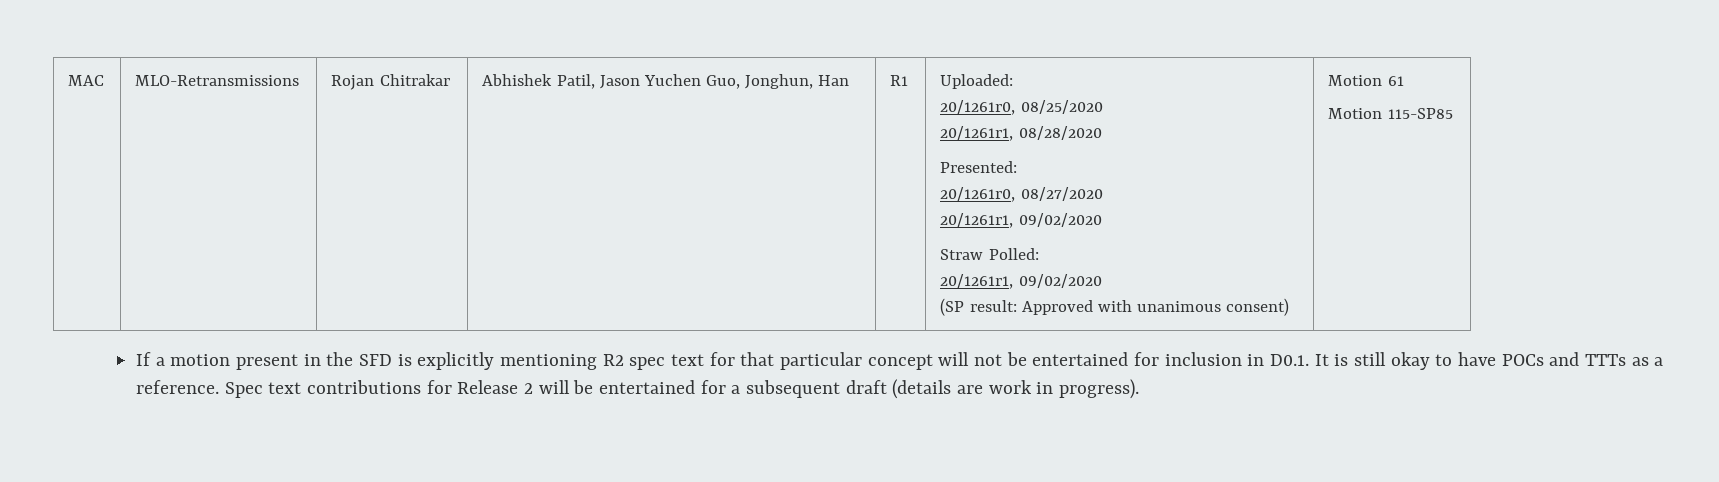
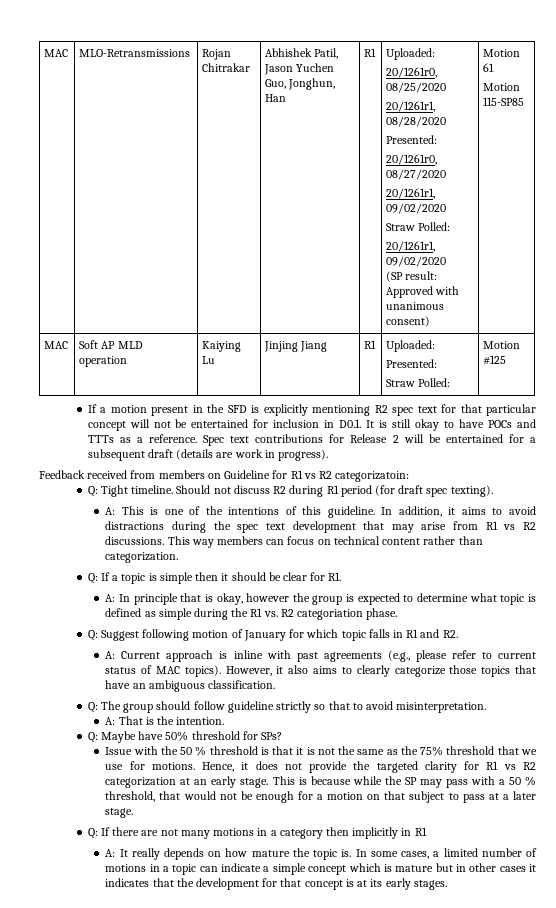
(1453, 113) none -> [44,341,69,349] [79,340,143,349] [79,356,128,367] [202,341,242,352] [202,356,216,364] [264,341,328,352] [364,340,377,349] [386,340,436,352] [386,359,438,368] [386,378,451,387] [483,341,521,349] [483,355,507,365] // MAC | Soft AP MLD operation | Kaiying Lu | Jinjing Jiang | R1 | Uploaded: // Presented: // Straw Polled: | Motion #125
(1139, 389) none -> [39,470,410,482] [87,485,493,497] [105,506,537,518] [105,521,537,533] [105,536,483,548] [105,552,179,563] [87,572,342,584] [105,593,537,605] [105,608,398,620] [87,629,458,641] [105,650,536,662] [105,665,536,677] [105,680,276,692] [87,701,487,713] [105,716,225,725] [87,731,283,743] [105,746,537,756] [105,761,537,773] [105,776,537,788] [105,791,537,803] [105,808,134,818] [87,827,427,839] [105,848,538,860] [105,863,537,875] [105,878,447,890] // Feedback received from members on Guideline for R1 vs R2 categorizatoin: // Q: Tight timeline. Should not discuss R2 during R1 period (for draft spec texting). // A: This is one of the intentions of this guideline. In addition, it aims to avoid distractions during the spec text development that may arise from R1 vs R2 discussions. This way members can focus on technical content rather than categorization. // Q: If a topic is simple then it should be clear for R1. // A: In principle that is okay, however the group is expected to determine what topic is defined as simple during the R1 vs. R2 categoriation phase. // Q: Suggest following motion of January for which topic falls in R1 and R2. // A: Current approach is inline with past agreements (e.g., please refer to current status of MAC topics). However, it also aims to clearly categorize those topics that have an ambiguous classification. // Q: The group should follow guideline strictly so that to avoid misinterpretation. // A: That is the intention. // Q: Maybe have 50% threshold for SPs? // Issue with the 50 % threshold is that it is not the same as the 75% threshold that we use for motions. Hence, it does not provide the targeted clarity for R1 vs R2 categorization at an early stage. This is because while the SP may pass with a 50 % threshold, that would not be enough for a motion on that subject to pass at a later stage. // Q: If there are not many motions in a category then implicitly in R1 // A: It really depends on how mature the topic is. In some cases, a limited number of motions in a topic can indicate a simple concept which is mature but in other cases it indicates that the development for that concept is at its early stages.

